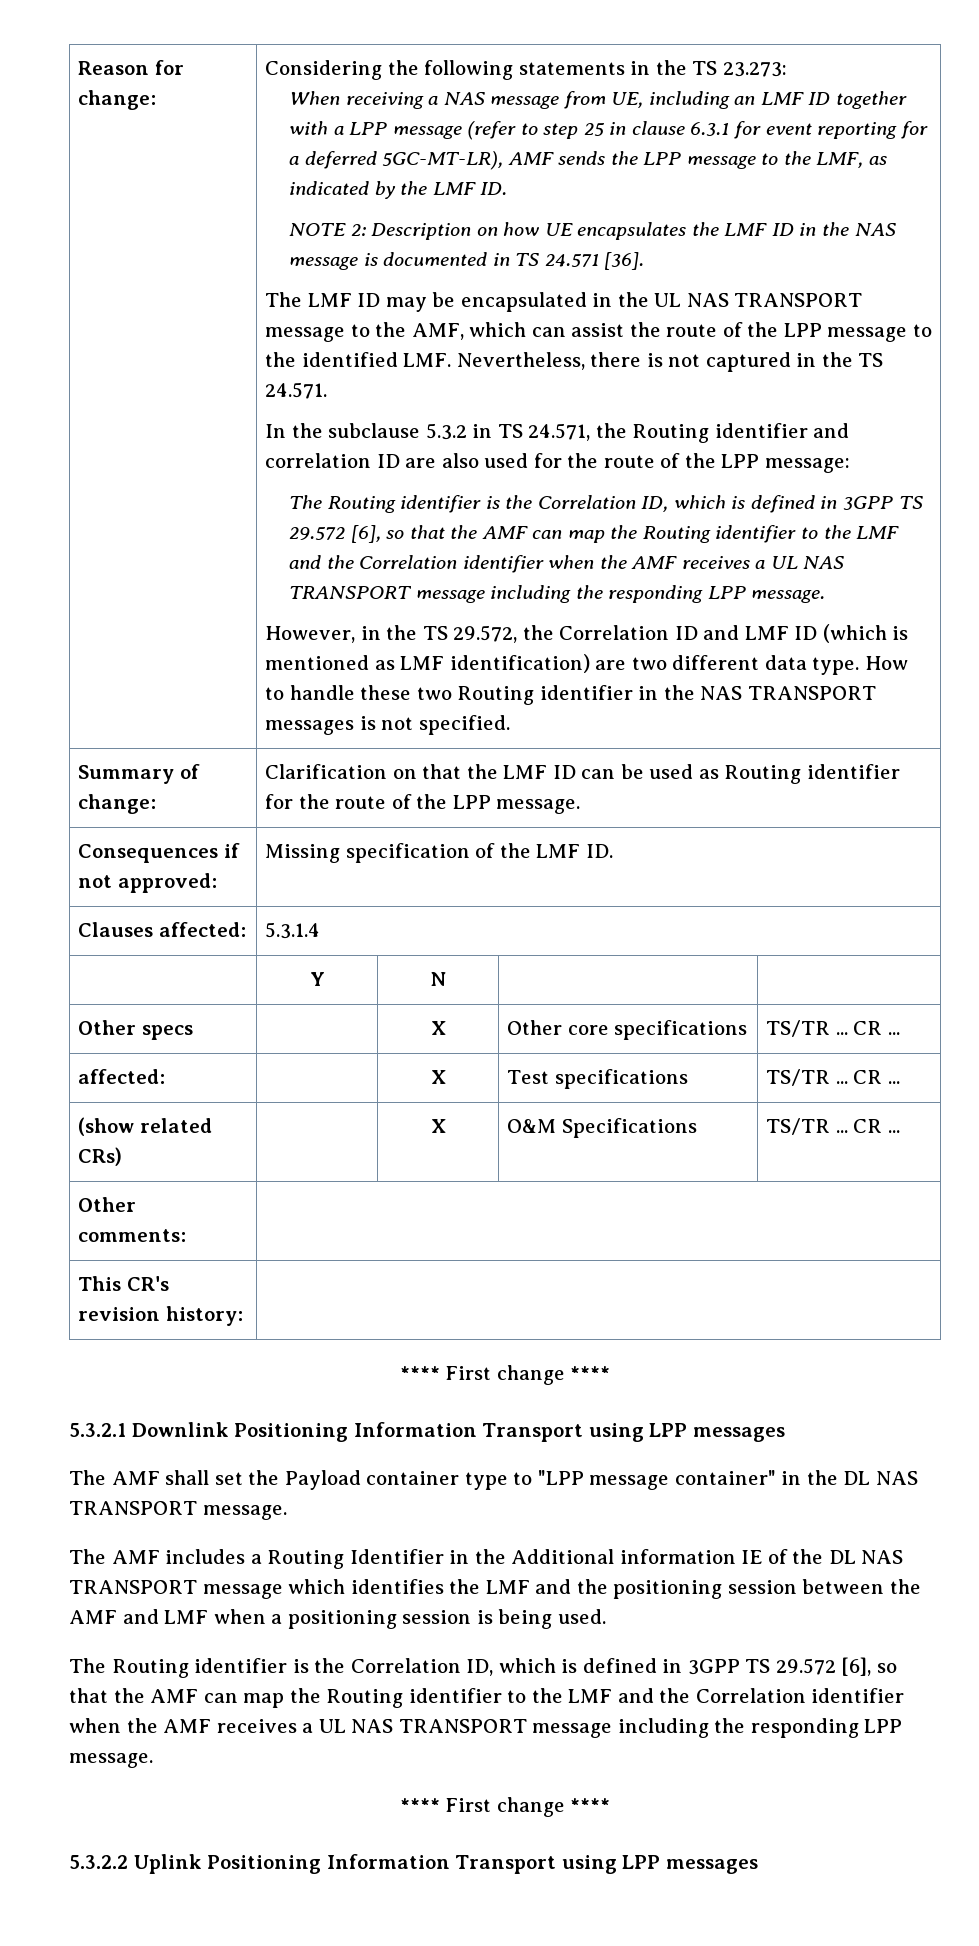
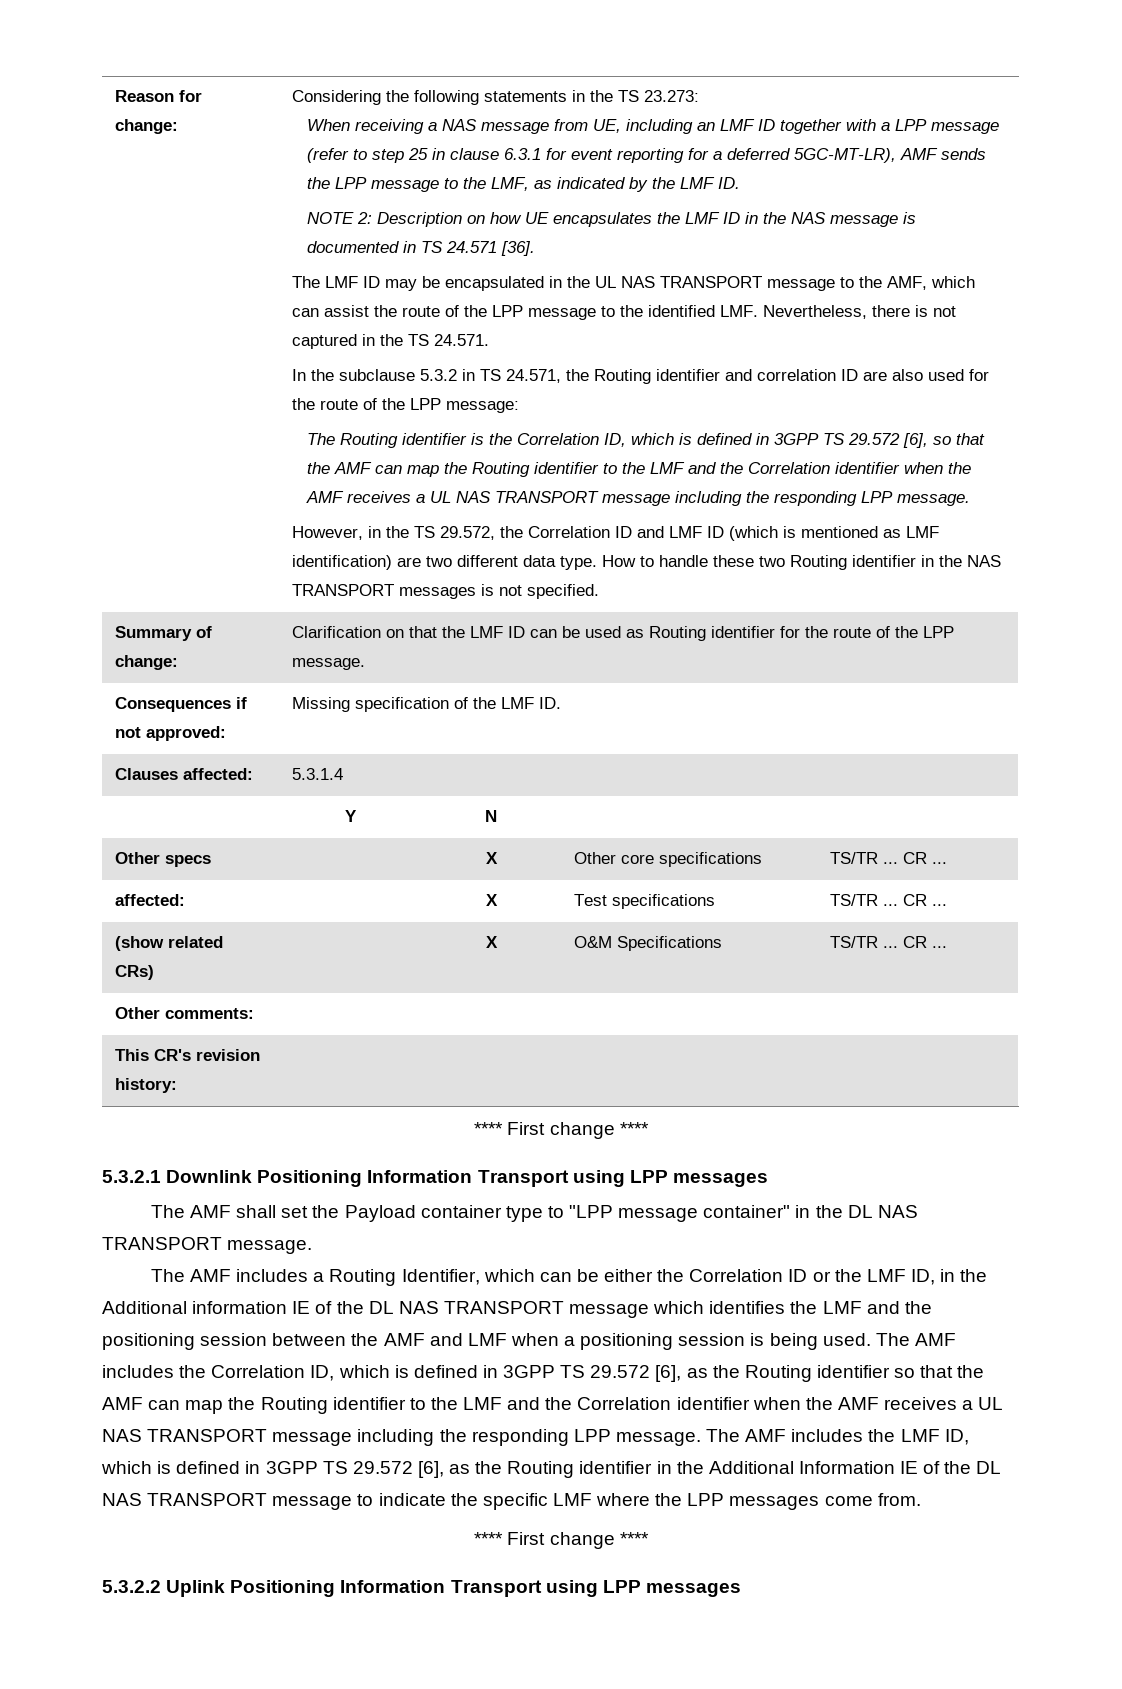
[349,1549,444,1564] Identifier -> [401,1269,935,1285] Identifier, which can be either the Correlation ID or the LMF ID,
[69,1658,309,1678] // The Routing identifier is -> [875,1333,956,1346] [102,1365,174,1378] The AMF includes
(872, 1666) none -> [686,1365,890,1382] as the Routing identifier
(153, 1760) none -> [706,1429,969,1445] [101,1461,1002,1478] [102,1493,921,1510] The AMF includes the LMF ID, which is defined in 3GPP TS 29.572 [6], as the Routing identifier in the Additional Information IE of the DL NAS TRANSPORT message to indicate the specific LMF where the LPP messages come from.

